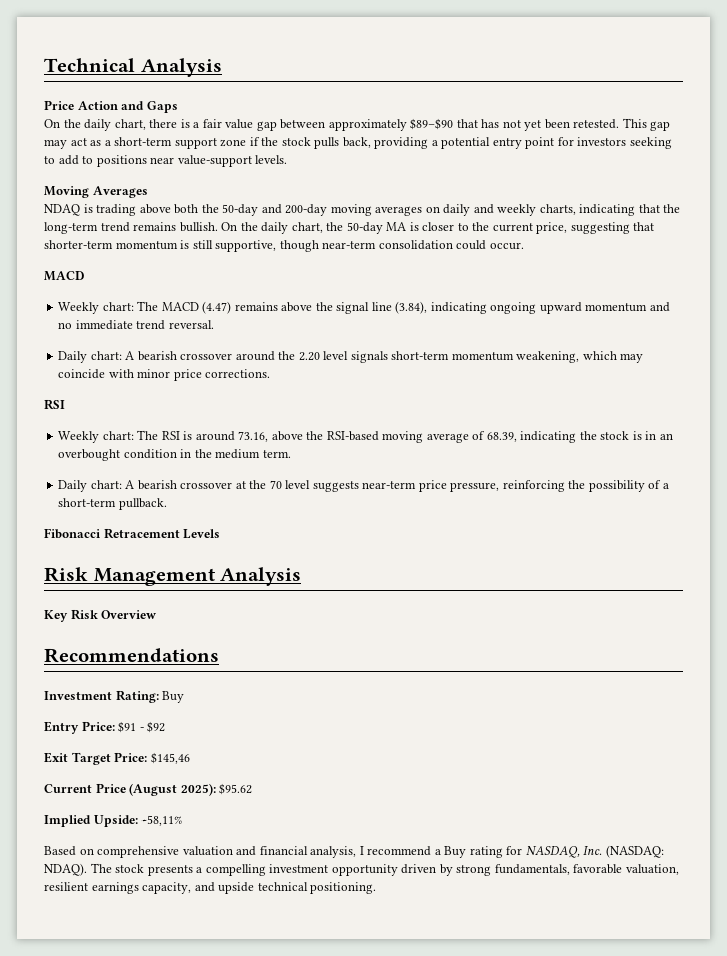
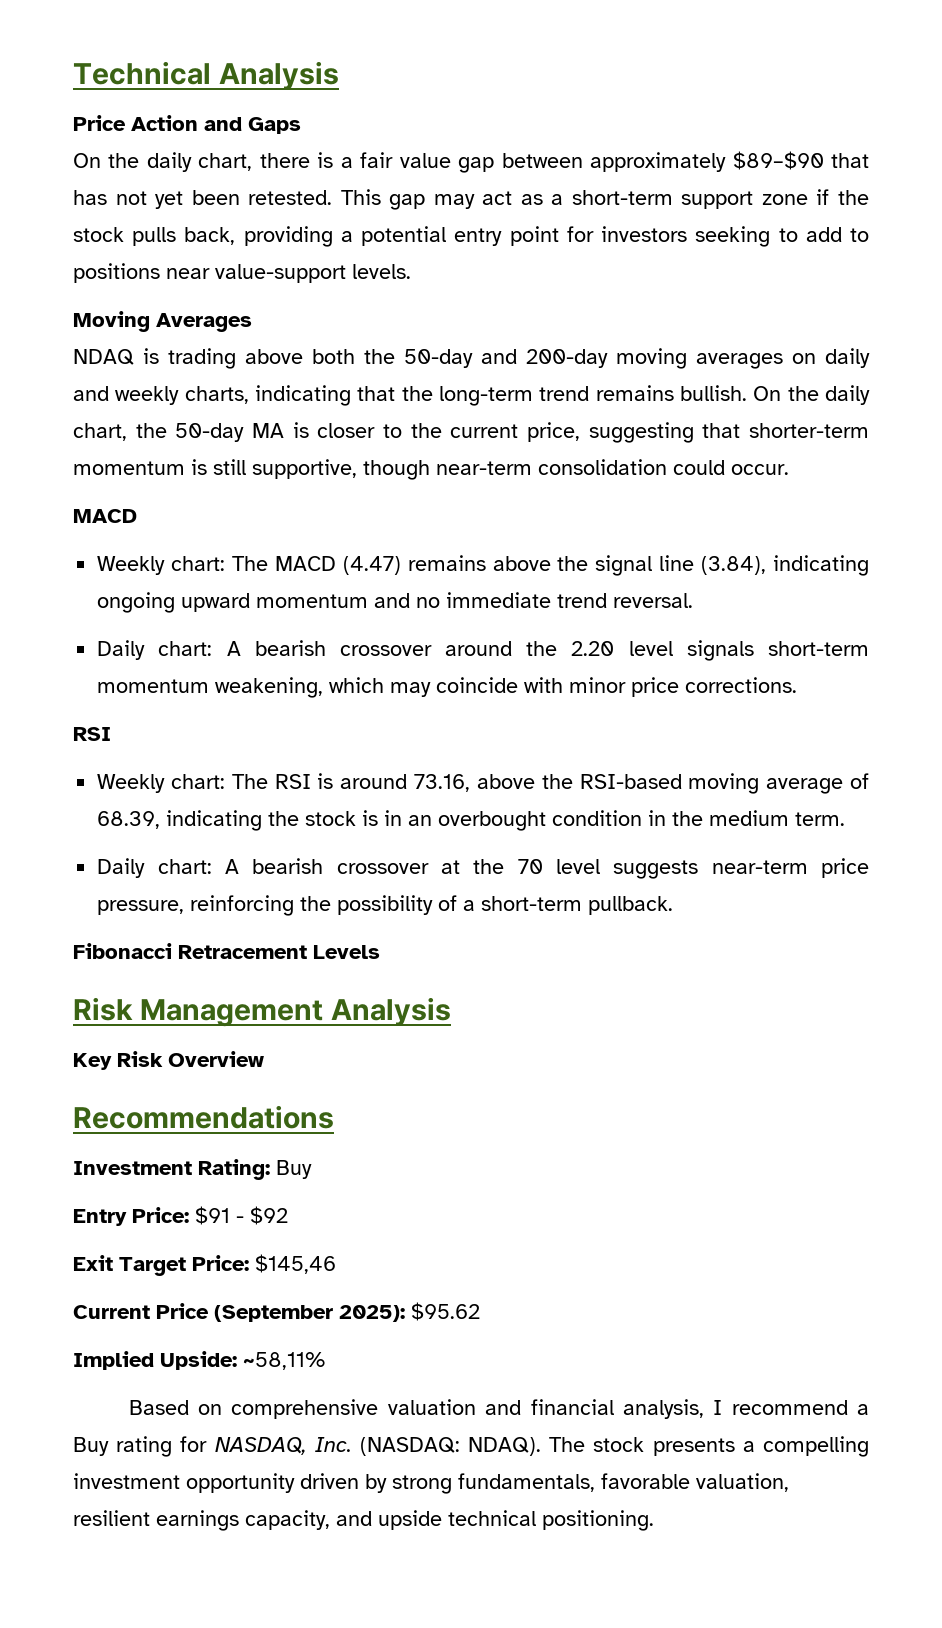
[129,783,178,796] (August -> [214,1305,333,1322] (September

